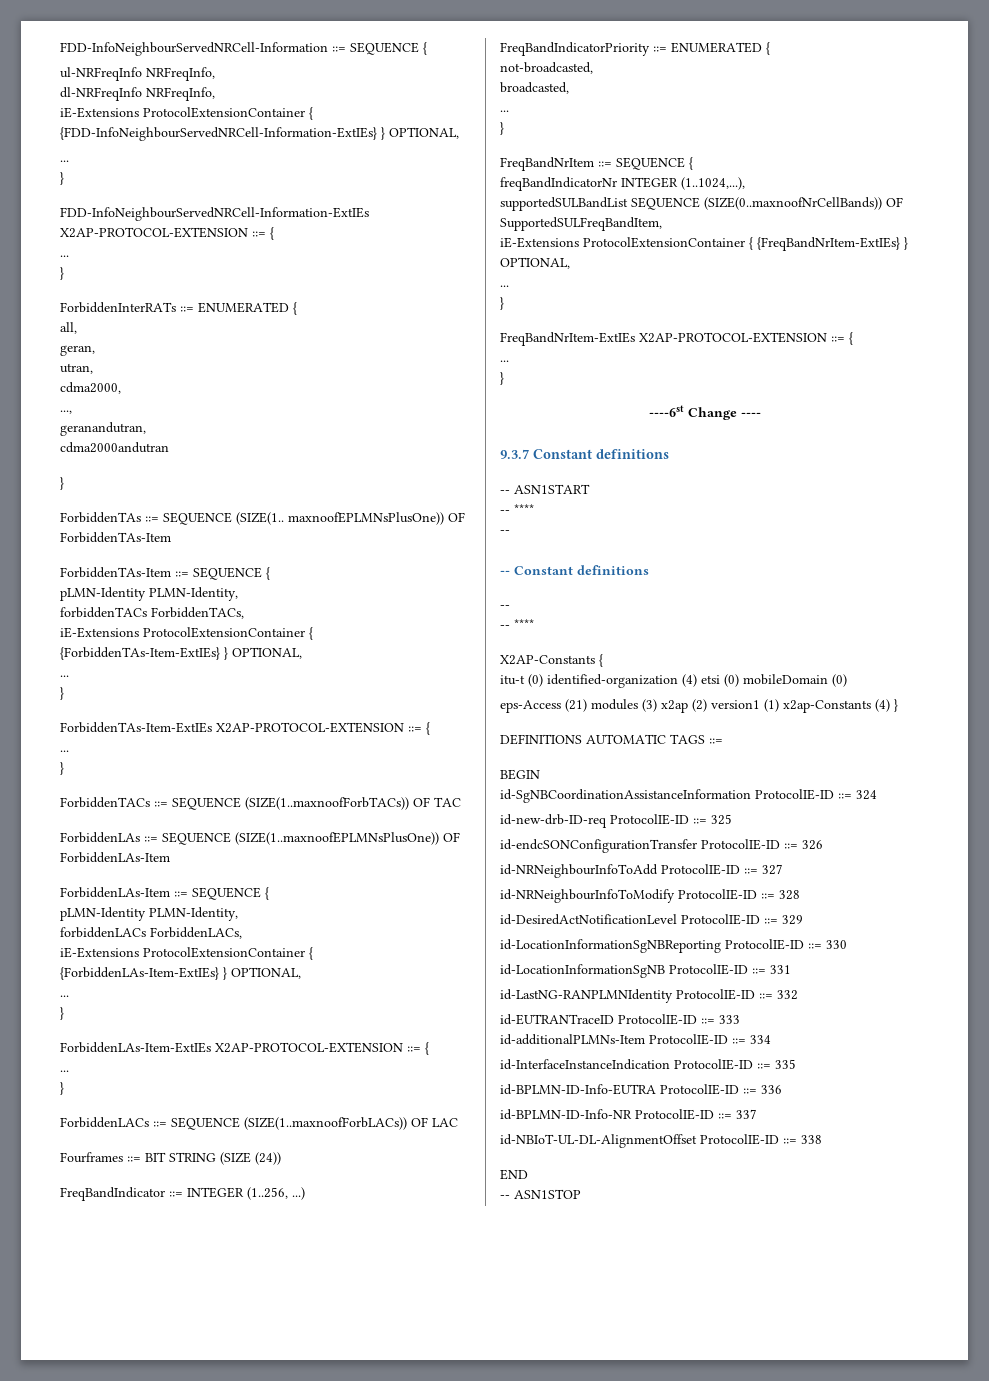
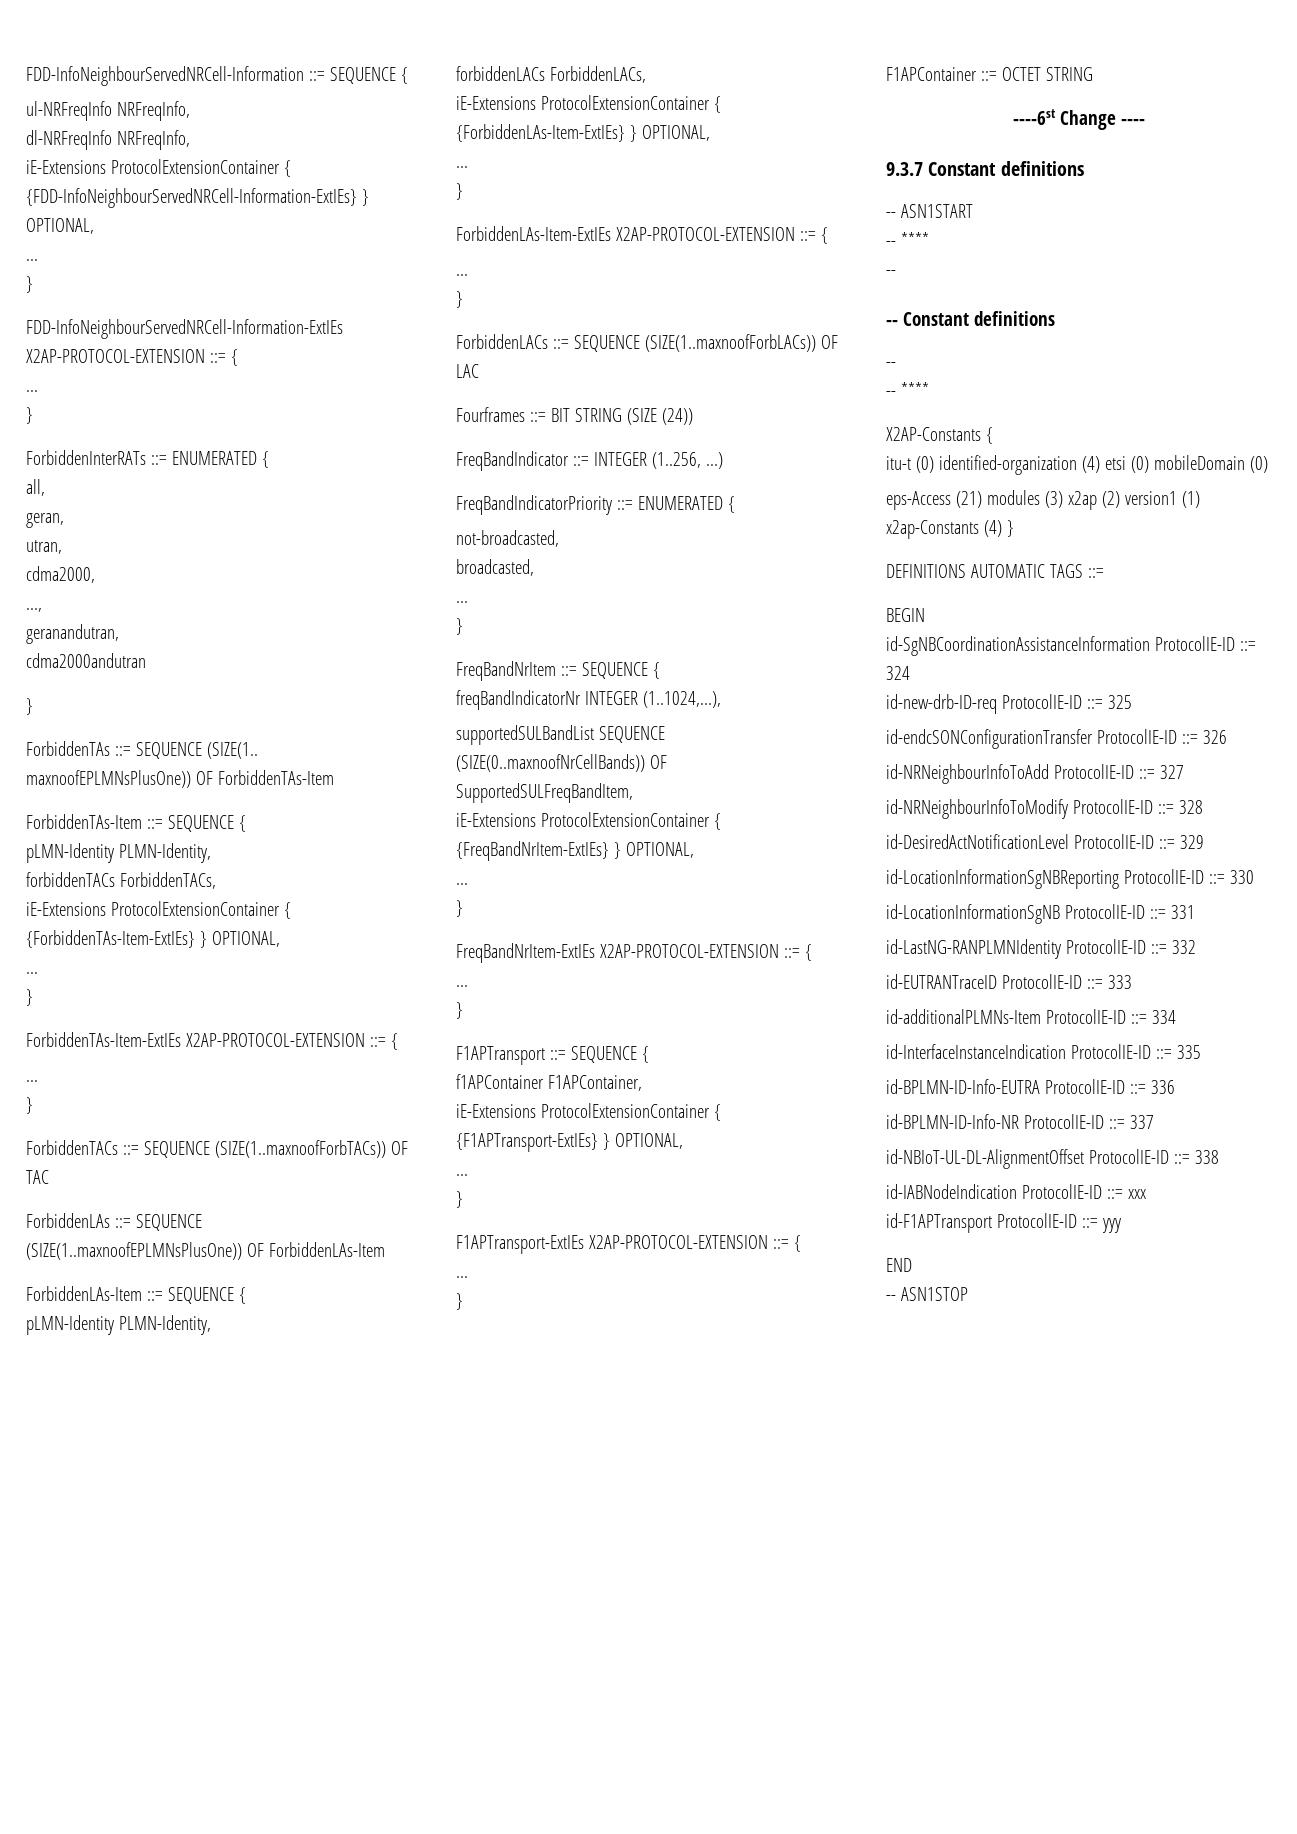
(504, 378) none -> [456,1046,649,1065] [456,1074,642,1091] [456,1103,721,1121] [456,1133,683,1152] [456,1174,468,1176] [456,1191,463,1208] [456,1235,801,1254] [456,1276,468,1278] [456,1293,463,1310] [886,67,1093,81] // F1APTransport ::= SEQUENCE { // f1APContainer F1APContainer, // iE-Extensions ProtocolExtensionContainer { {F1APTransport-ExtIEs} } OPTIONAL, // ... // } // F1APTransport-ExtIEs X2AP-PROTOCOL-EXTENSION ::= { // ... // } // F1APContainer ::= OCTET STRING
(822, 1139) none -> [886,1184,1146,1199] [886,1213,1121,1233] // id-IABNodeIndication ProtocolIE-ID ::= xxx // id-F1APTransport ProtocolIE-ID ::= yyy

